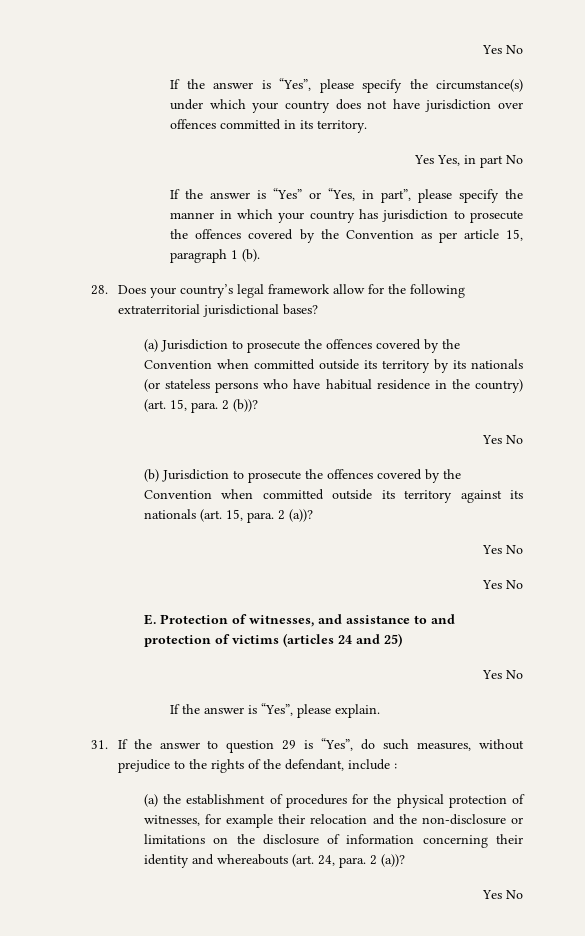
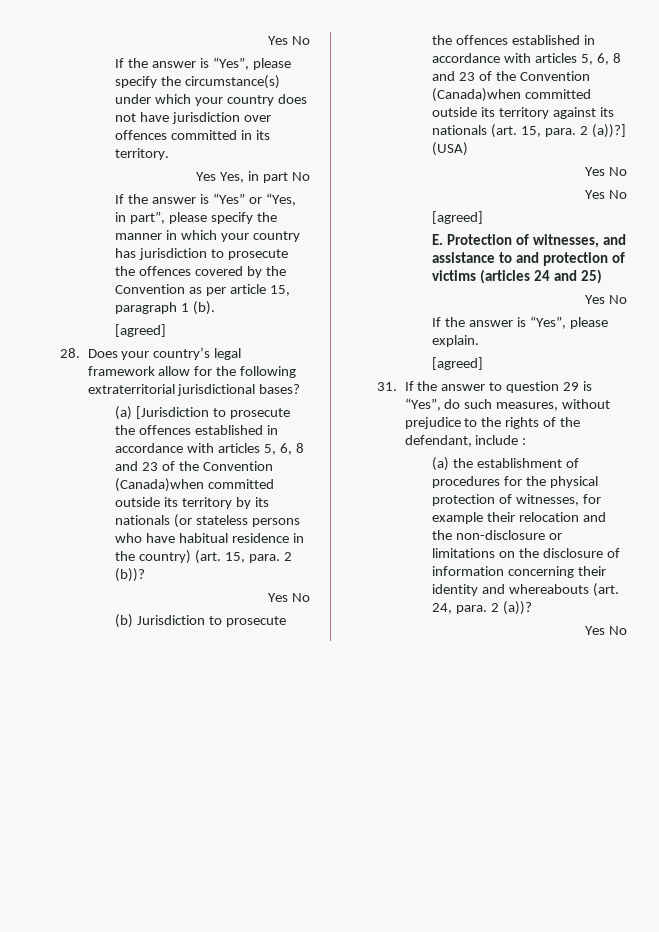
(261, 255) none -> [115,324,167,337] // [agreed]
[160,339,460,353] [143,359,249,369] Jurisdiction to prosecute the offences covered by the Convention when -> [136,406,291,419] [115,425,279,435] [115,443,304,455] [115,461,274,471] [115,478,205,492] [Jurisdiction to prosecute the offences established in accordance with articles 5, 6, 8 and 23 of the Convention (Canada)when
[376,469,461,483] [143,489,254,499] covered by the Convention when -> [512,35,596,45] [432,53,621,65] [432,71,591,81] [432,88,522,102] established in accordance with articles 5, 6, 8 and 23 of the Convention (Canada)when
[288,509,313,522] (a))? -> [591,124,626,138] [432,142,469,156] (a))?] (USA)
(523, 584) none -> [432,211,484,224] // [agreed]
(381, 711) none -> [432,357,484,370] // [agreed]

